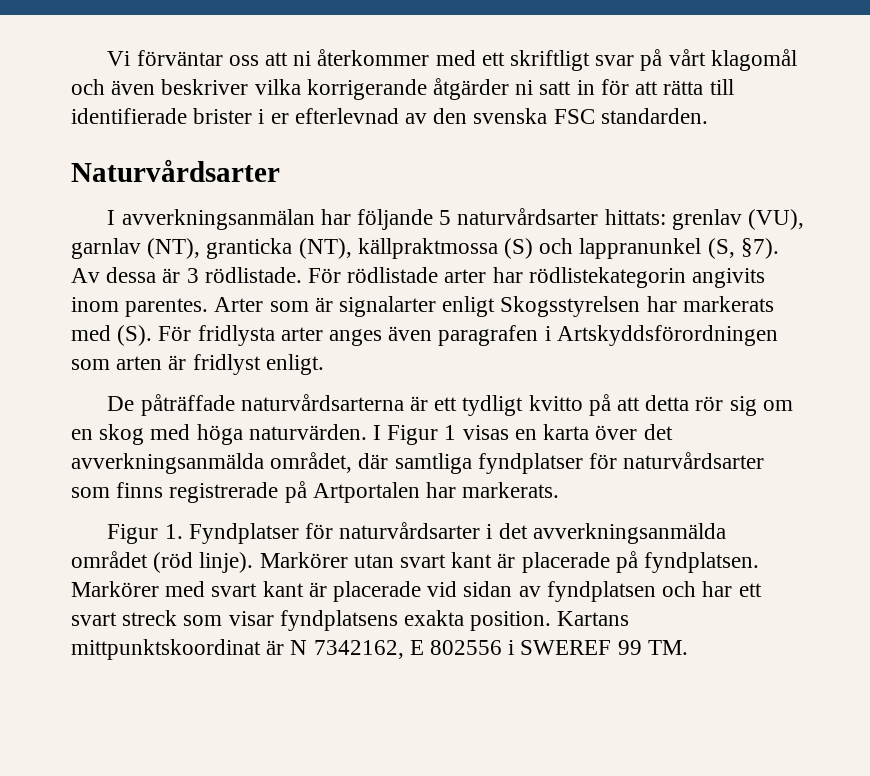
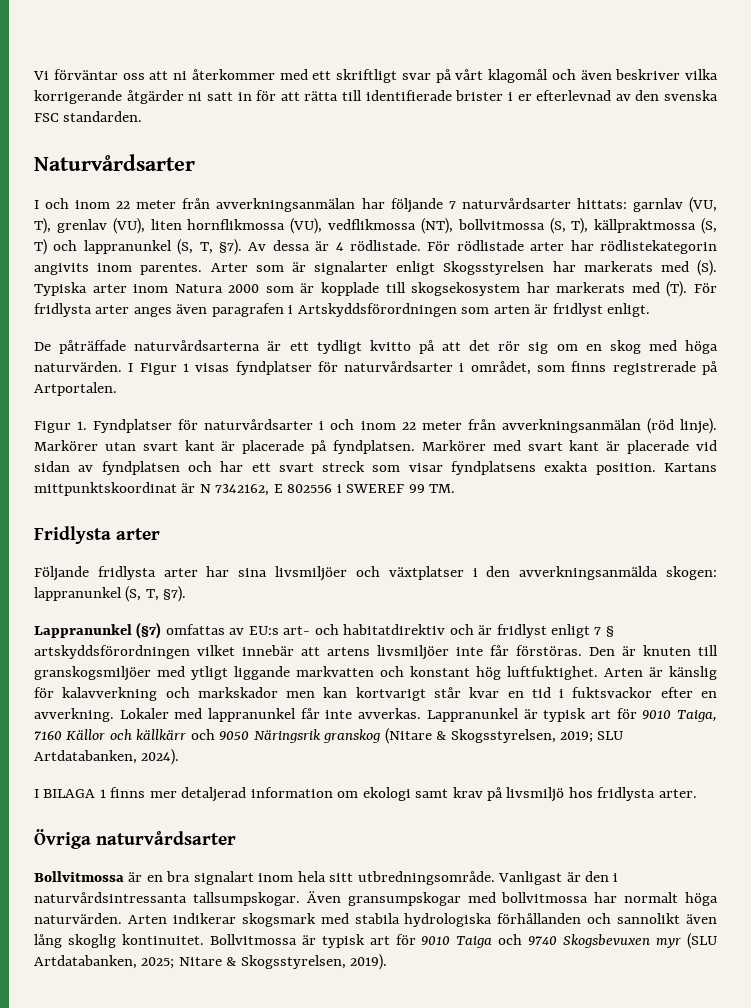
(116, 217) none -> [45,198,211,209] och inom 22 meter från
[439,210,452,225] 5 -> [448,201,456,209] 7
[671,209,804,230] [71,238,534,259] grenlav (VU), garnlav (NT), granticka (NT), källpraktmossa (S) -> [632,197,718,213] [34,218,718,234] [34,239,47,255] garnlav (VU, T), grenlav (VU), liten hornflikmossa (VU), vedflikmossa (NT), bollvitmossa (S, T), källpraktmossa (S, T)
(735, 248) none -> [199,242,213,254] T,
[186,268,199,283] 3 -> [335,242,344,251] 4
(153, 335) none -> [34,281,688,297] Typiska arter inom Natura 2000 som är kopplade till skogsekosystem har markerats med (T).
[645,395,690,411] detta -> [469,340,491,351] det
[514,424,673,440] [71,452,472,474] en karta över det avverkningsanmälda området, där samtliga -> (230, 367) none
(765, 460) none -> [459,361,531,375] i området,
[312,482,560,503] Artportalen har markerats. -> [34,382,117,396] Artportalen.
[498,523,726,544] [71,551,148,568] det avverkningsanmälda området -> [330,419,641,433] och inom 22 meter från avverkningsanmälan
(688, 647) none -> [34,526,161,544] [34,566,717,581] [34,586,187,602] [34,622,614,639] [34,645,718,660] [34,666,717,681] [34,687,718,701] [34,708,718,722] [34,728,624,744] [34,749,180,765] [34,787,697,802] [34,829,237,849] [34,871,619,885] [34,891,718,906] [34,913,717,927] [34,933,718,949] [34,954,388,970] // Fridlysta arter // Följande fridlysta arter har sina livsmiljöer och växtplatser i den avverkningsanmälda skogen: lappranunkel (S, T, §7). // Lappranunkel (§7) omfattas av EU:s art- och habitatdirektiv och är fridlyst enligt 7 § artskyddsförordningen vilket innebär att artens livsmiljöer inte får förstöras. Den är knuten till granskogsmiljöer med ytligt liggande markvatten och konstant hög luftfuktighet. Arten är känslig för kalavverkning och markskador men kan kortvarigt står kvar en tid i fuktsvackor efter en avverkning. Lokaler med lappranunkel får inte avverkas. Lappranunkel är typisk art för 9010 Taiga, 7160 Källor och källkärr och 9050 Näringsrik granskog (Nitare & Skogsstyrelsen, 2019; SLU Artdatabanken, 2024). // I BILAGA 1 finns mer detaljerad information om ekologi samt krav på livsmiljö hos fridlysta arter. // Övriga naturvårdsarter // Bollvitmossa är en bra signalart inom hela sitt utbredningsområde. Vanligast är den i naturvårdsintressanta tallsumpskogar. Även gransumpskogar med bollvitmossa har normalt höga naturvärden. Arten indikerar skogsmark med stabila hydrologiska förhållanden och sannolikt även lång skoglig kontinuitet. Bollvitmossa är typisk art för 9010 Taiga och 9740 Skogsbevuxen myr (SLU Artdatabanken, 2025; Nitare & Skogsstyrelsen, 2019).

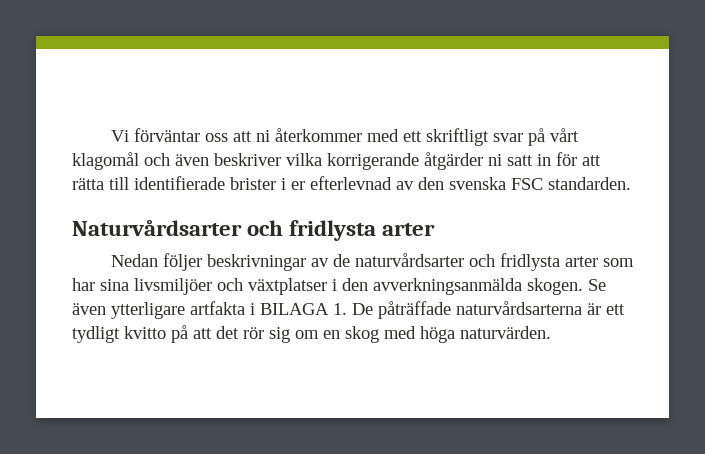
[34,197,718,213] [34,218,718,234] [34,239,717,255] [34,260,717,276] [34,281,717,297] [34,303,651,317] // I och inom 22 meter från avverkningsanmälan har följande 7 naturvårdsarter hittats: garnlav (VU, T), grenlav (VU), liten hornflikmossa (VU), vedflikmossa (NT), bollvitmossa (S, T), källpraktmossa (S, T) och lappranunkel (S, T, §7). Av dessa är 4 rödlistade. För rödlistade arter har rödlistekategorin angivits inom parentes. Arter som är signalarter enligt Skogsstyrelsen har markerats med (S). Typiska arter inom Natura 2000 som är kopplade till skogsekosystem har markerats med (T). För fridlysta arter anges även paragrafen i Artskyddsförordningen som arten är fridlyst enligt. // -> [247,220,436,241] [110,253,634,271] [72,278,606,295] [72,301,347,319] och fridlysta arter // Nedan följer beskrivningar av de naturvårdsarter och fridlysta arter som har sina livsmiljöer och växtplatser i den avverkningsanmälda skogen. Se även ytterligare artfakta i BILAGA 1.
[128,361,718,375] [34,382,117,396] [34,418,718,434] [34,440,717,454] [34,461,717,475] [34,482,456,496] [34,526,161,544] [34,566,717,581] [34,586,187,602] [34,622,614,639] [34,645,718,660] [34,666,717,681] [34,687,718,701] [34,708,718,722] [34,728,624,744] [34,749,180,765] [34,787,697,802] [34,829,237,849] [34,871,619,885] [34,891,718,906] [34,913,717,927] [34,933,718,949] [34,954,388,970] I Figur 1 visas fyndplatser för naturvårdsarter i området, som finns registrerade på Artportalen. // Figur 1. Fyndplatser för naturvårdsarter i och inom 22 meter från avverkningsanmälan (röd linje). Markörer utan svart kant är placerade på fyndplatsen. Markörer med svart kant är placerade vid sidan av fyndplatsen och har ett svart streck som visar fyndplatsens exakta position. Kartans mittpunktskoordinat är N 7342162, E 802556 i SWEREF 99 TM. // Fridlysta arter // Följande fridlysta arter har sina livsmiljöer och växtplatser i den avverkningsanmälda skogen: lappranunkel (S, T, §7). // Lappranunkel (§7) omfattas av EU:s art- och habitatdirektiv och är fridlyst enligt 7 § artskyddsförordningen vilket innebär att artens livsmiljöer inte får förstöras. Den är knuten till granskogsmiljöer med ytligt liggande markvatten och konstant hög luftfuktighet. Arten är känslig för kalavverkning och markskador men kan kortvarigt står kvar en tid i fuktsvackor efter en avverkning. Lokaler med lappranunkel får inte avverkas. Lappranunkel är typisk art för 9010 Taiga, 7160 Källor och källkärr och 9050 Näringsrik granskog (Nitare & Skogsstyrelsen, 2019; SLU Artdatabanken, 2024). // I BILAGA 1 finns mer detaljerad information om ekologi samt krav på livsmiljö hos fridlysta arter. // Övriga naturvårdsarter // Bollvitmossa är en bra signalart inom hela sitt utbredningsområde. Vanligast är den i naturvårdsintressanta tallsumpskogar. Även gransumpskogar med bollvitmossa har normalt höga naturvärden. Arten indikerar skogsmark med stabila hydrologiska förhållanden och sannolikt även lång skoglig kontinuitet. Bollvitmossa är typisk art för 9010 Taiga och 9740 Skogsbevuxen myr (SLU Artdatabanken, 2025; Nitare & Skogsstyrelsen, 2019). -> (551, 332) none

